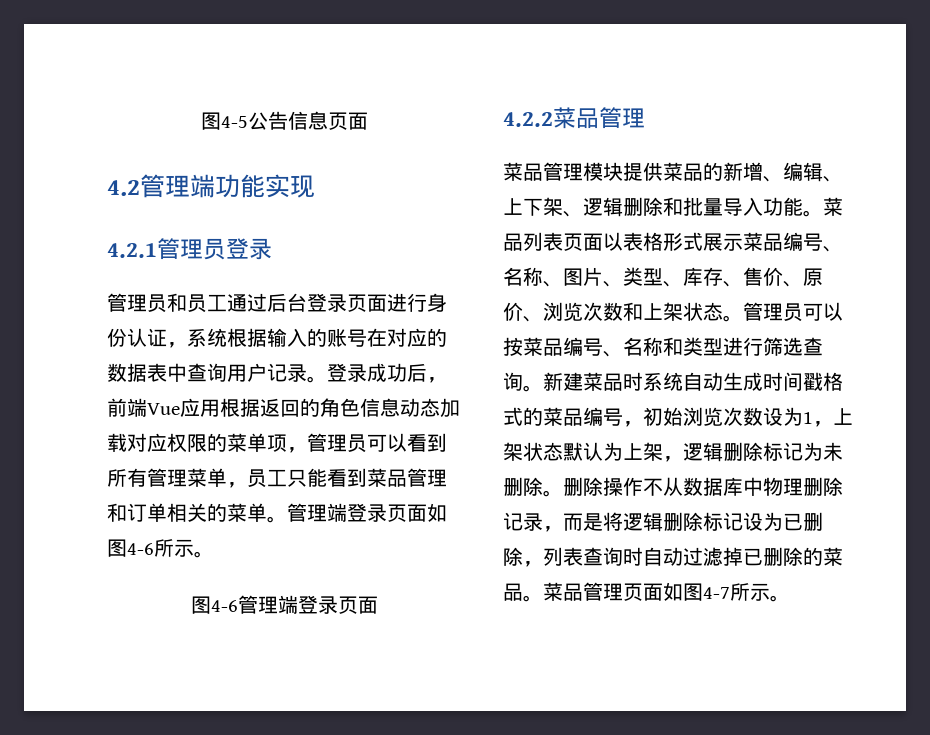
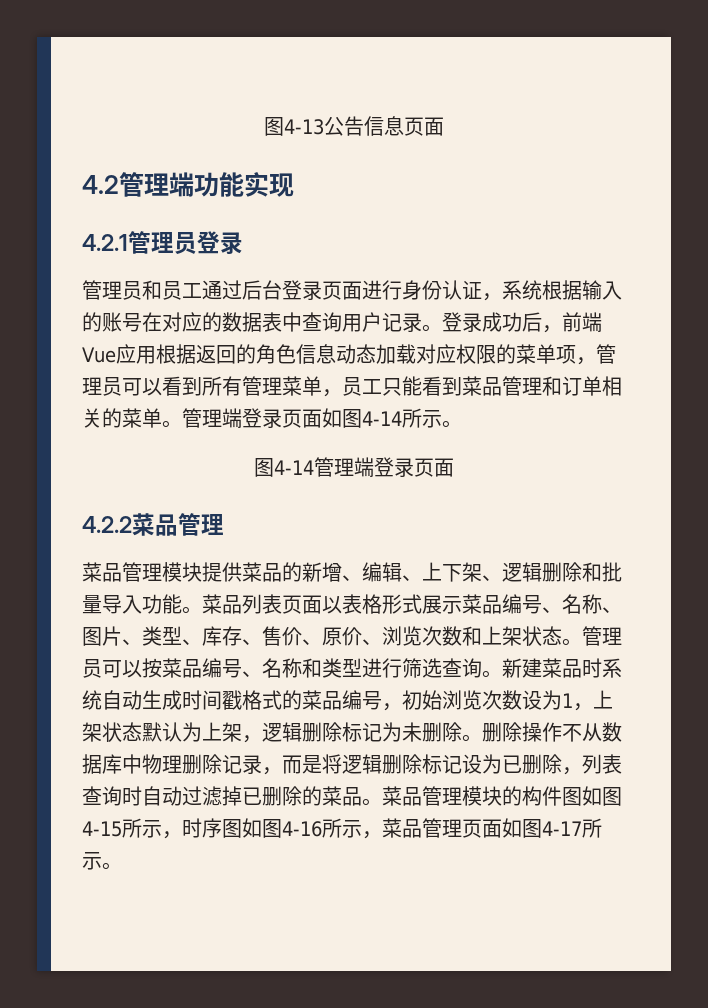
[201,112,248,130] 图4-5 -> [264,117,324,136] 图4-13
[127,543,154,555] 4-6 -> [362,411,402,426] 4-14
[211,600,238,612] 4-6 -> [274,460,314,475] 4-14
[623,582,730,601] 页面如图4-7 -> [462,786,622,806] [82,818,582,839] 模块的构件图如图4-15所示，时序图如图4-16所示，菜品管理页面如图4-17

